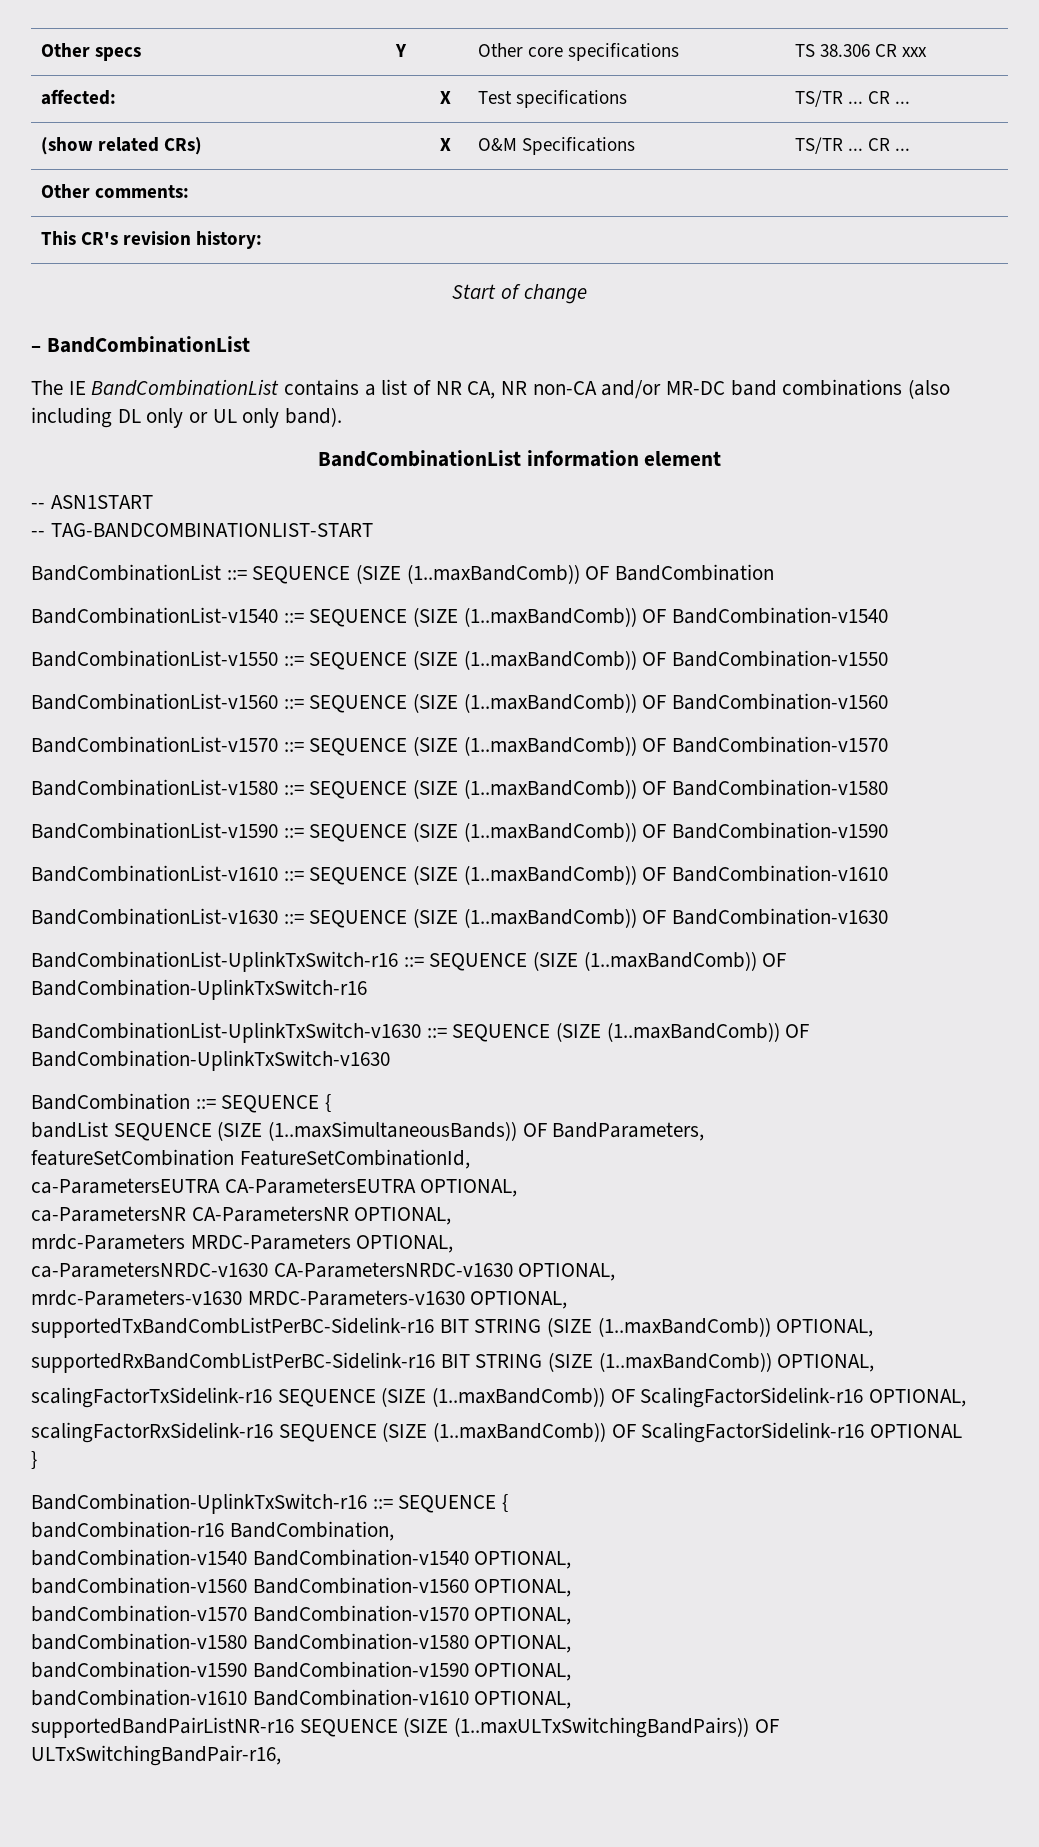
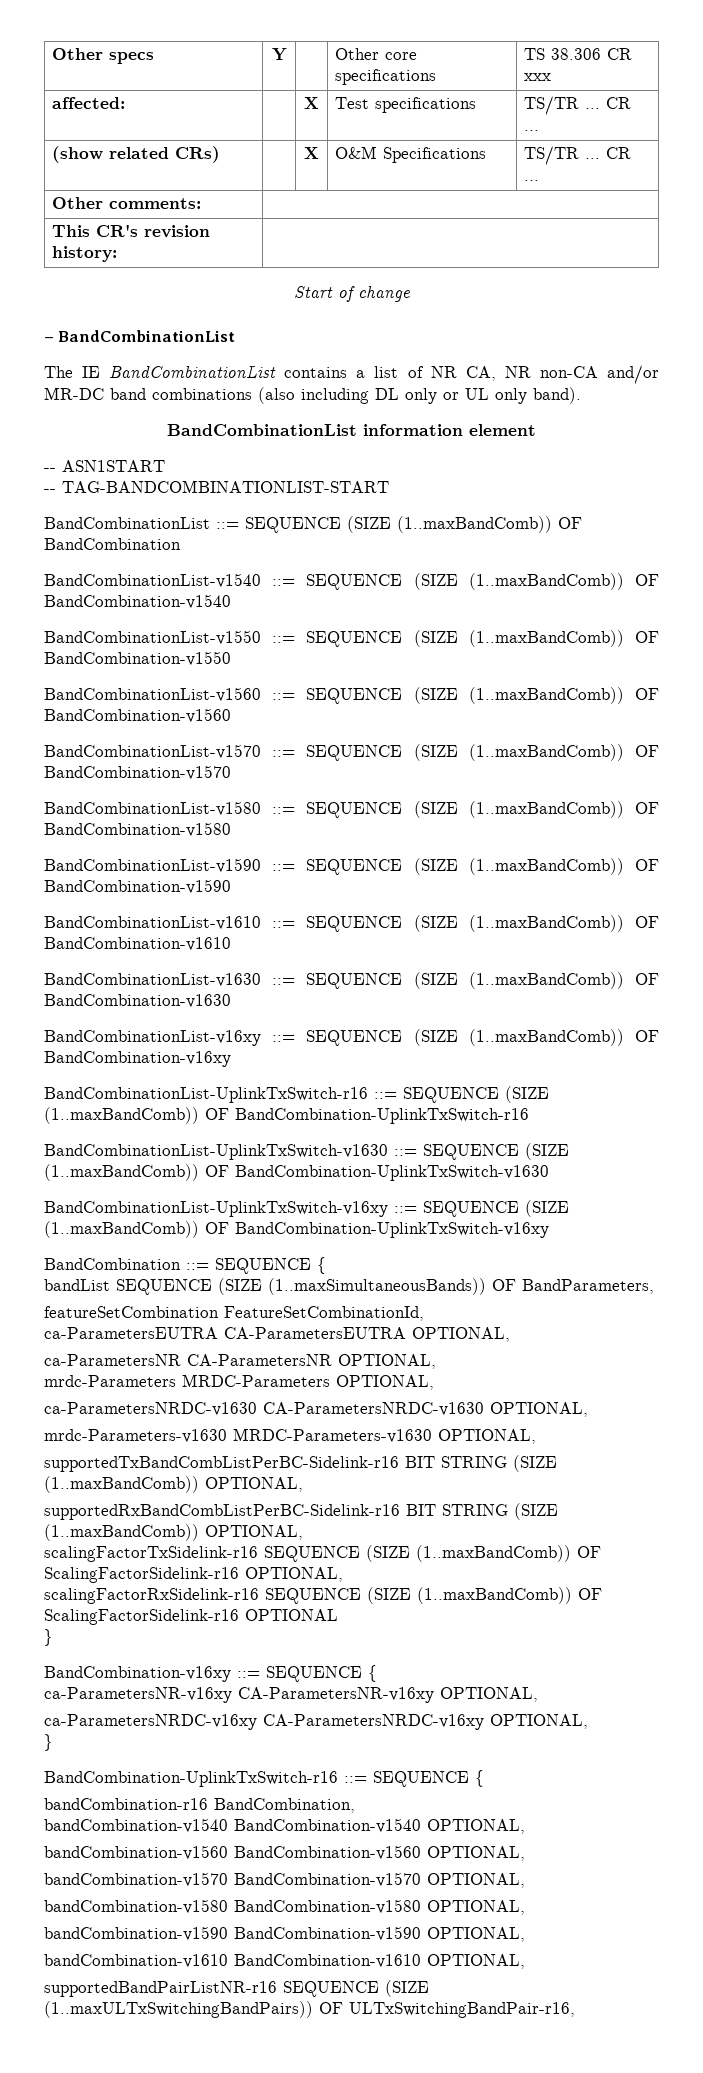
(889, 916) none -> [44,1029,659,1046] [44,1051,231,1067] // BandCombinationList-v16xy ::= SEQUENCE (SIZE (1..maxBandComb)) OF BandCombination-v16xy
(390, 1060) none -> [44,1200,569,1217] [44,1221,549,1238] // BandCombinationList-UplinkTxSwitch-v16xy ::= SEQUENCE (SIZE (1..maxBandComb)) OF BandCombination-UplinkTxSwitch-v16xy
(37, 1460) none -> [44,1665,377,1682] [44,1687,538,1703] [44,1714,588,1730] [44,1734,53,1751] // BandCombination-v16xy ::= SEQUENCE { // ca-ParametersNR-v16xy CA-ParametersNR-v16xy OPTIONAL, // ca-ParametersNRDC-v16xy CA-ParametersNRDC-v16xy OPTIONAL, // }

